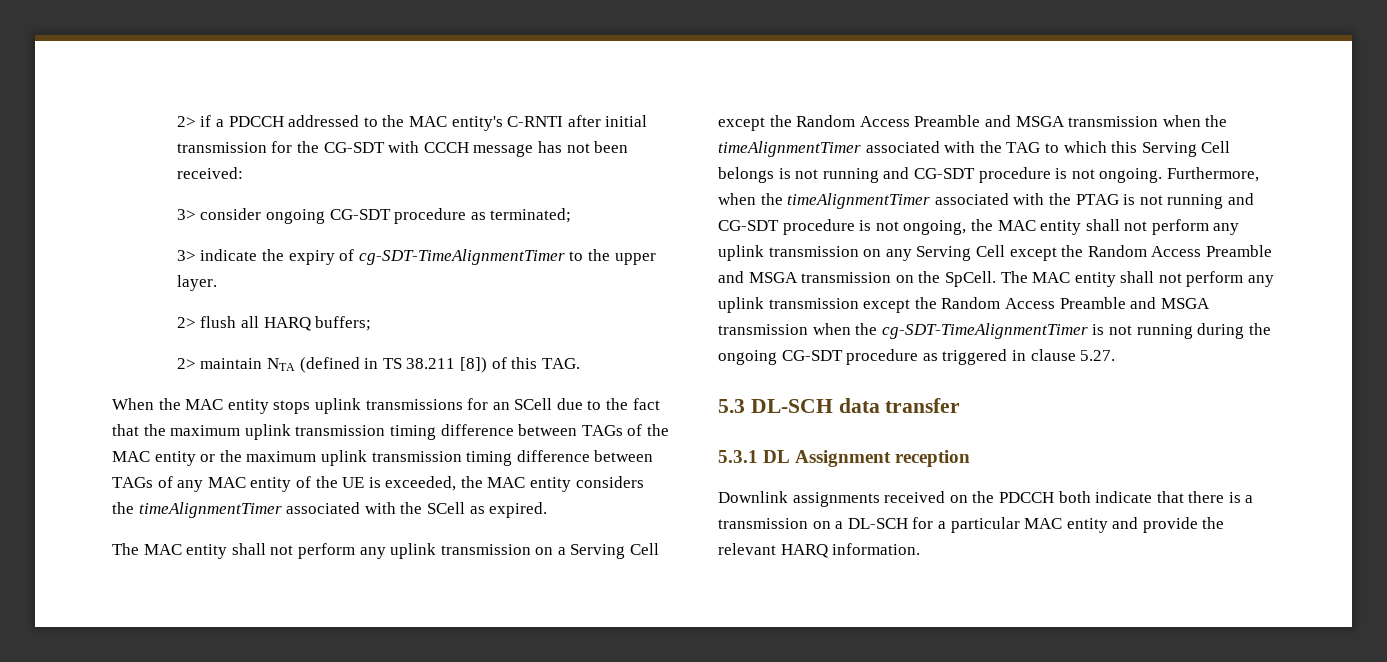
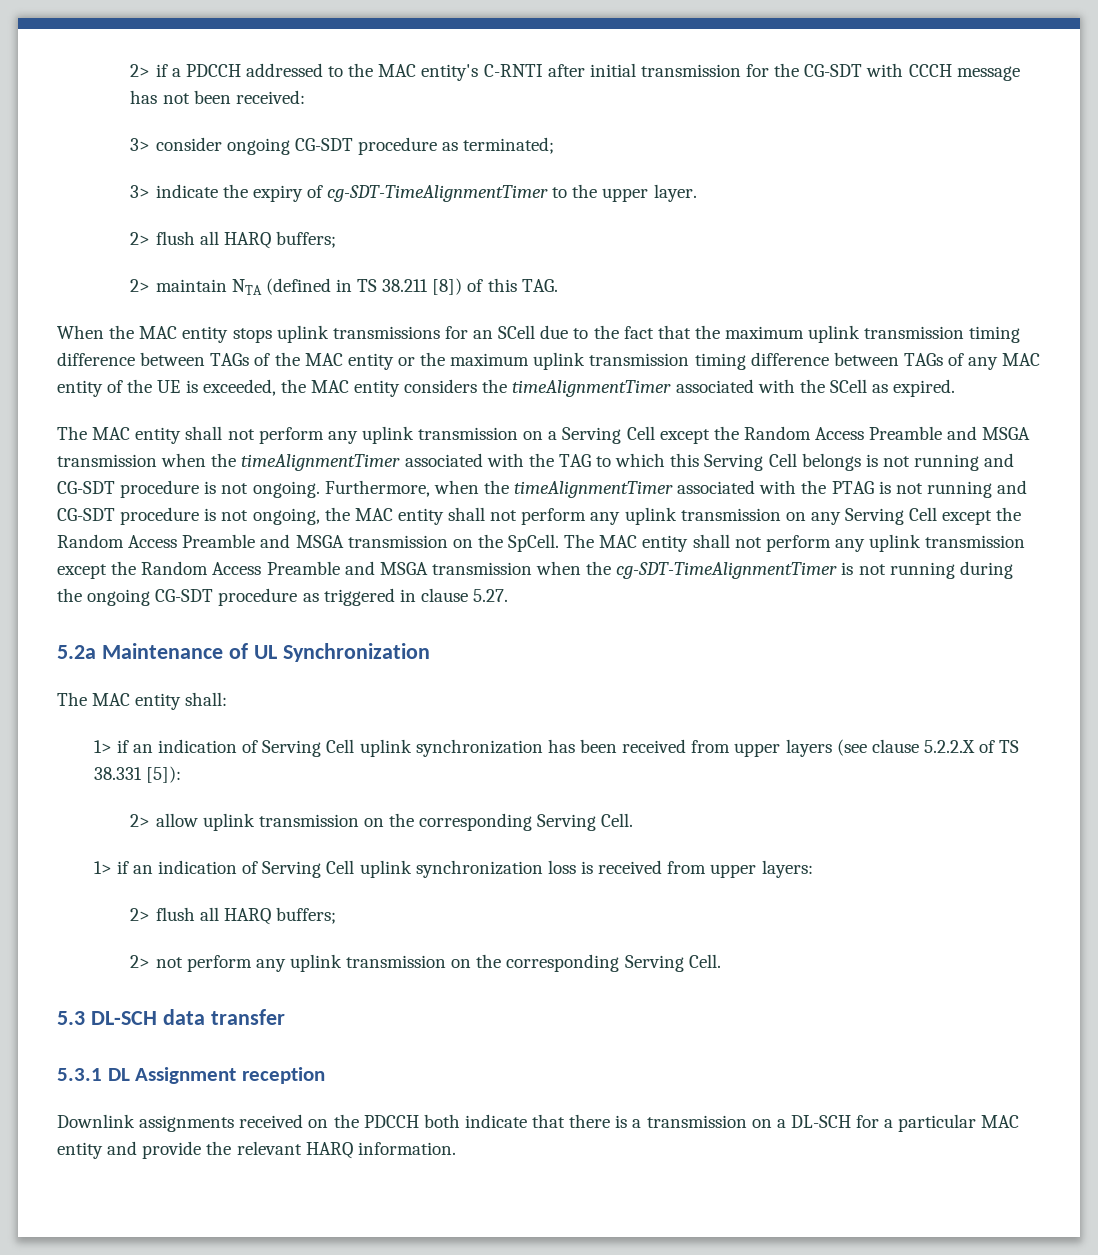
(1116, 355) none -> [57,643,430,662] [57,692,228,710] [93,739,1020,757] [93,766,181,783] [130,813,634,831] [93,860,813,878] [130,907,336,925] [130,954,721,972] // 5.2a Maintenance of UL Synchronization // The MAC entity shall: // 1> if an indication of Serving Cell uplink synchronization has been received from upper layers (see clause 5.2.2.X of TS 38.331 [5]): // 2> allow uplink transmission on the corresponding Serving Cell. // 1> if an indication of Serving Cell uplink synchronization loss is received from upper layers: // 2> flush all HARQ buffers; // 2> not perform any uplink transmission on the corresponding Serving Cell.

